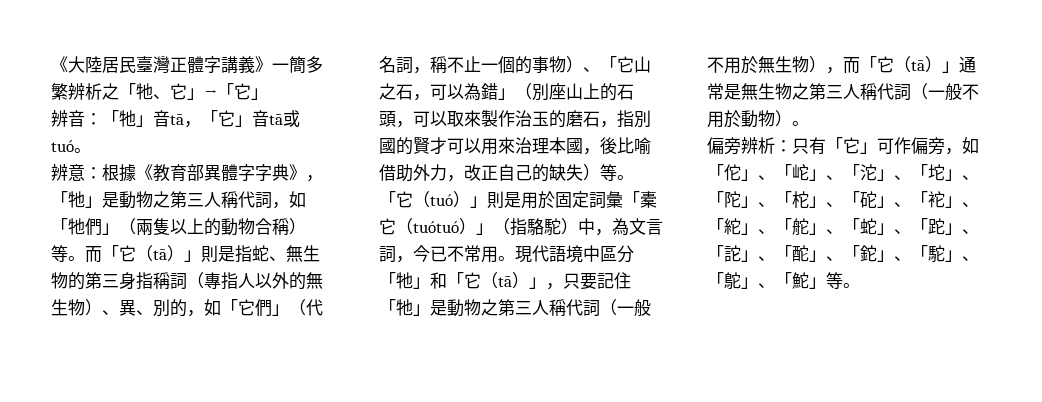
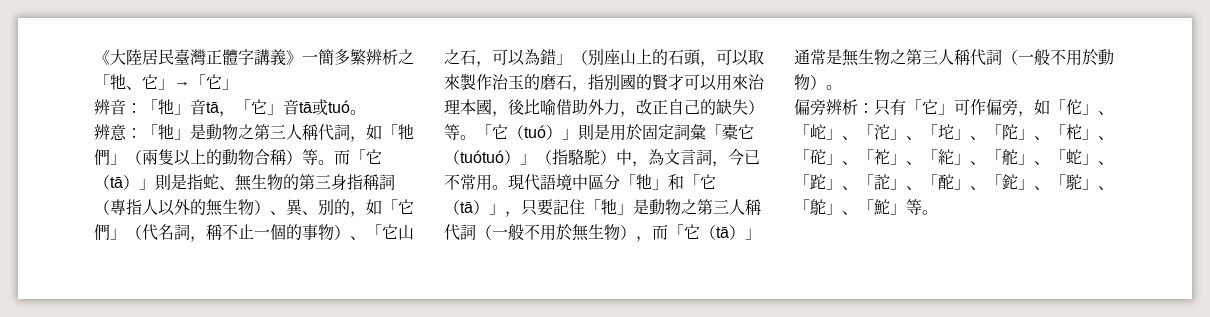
[102,164,323,182] 根據《教育部異體字字典》， -> (142, 133) none

